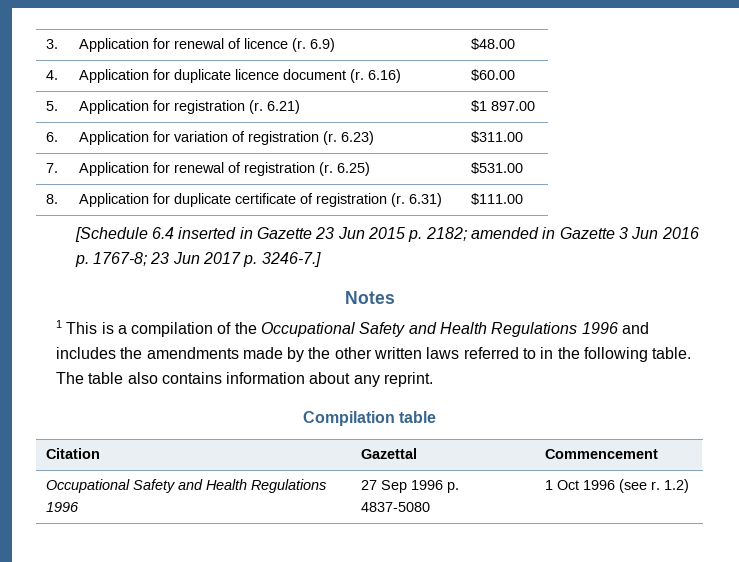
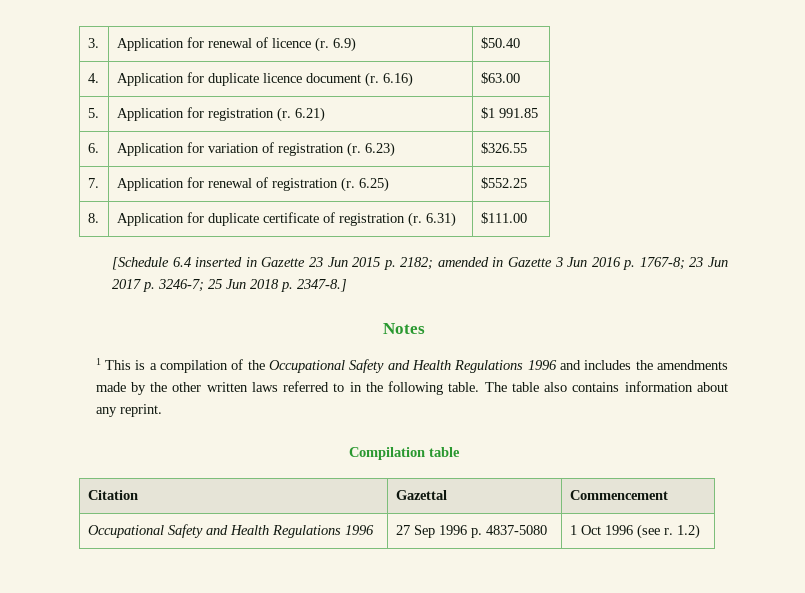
[471,38,516,50] $48.00 -> [480,37,520,49] $50.40
[471,69,516,81] $60.00 -> [480,72,520,84] $63.00
[491,101,536,111] 897.00 -> [498,108,538,118] 991.85
[471,131,524,143] $311.00 -> [480,142,527,154] $326.55
[471,162,524,174] $531.00 -> [480,177,527,189] $552.25
[261,252,321,267] 3246-7.] -> [158,279,348,292] 3246-7; 25 Jun 2018 p. 2347-8.]

